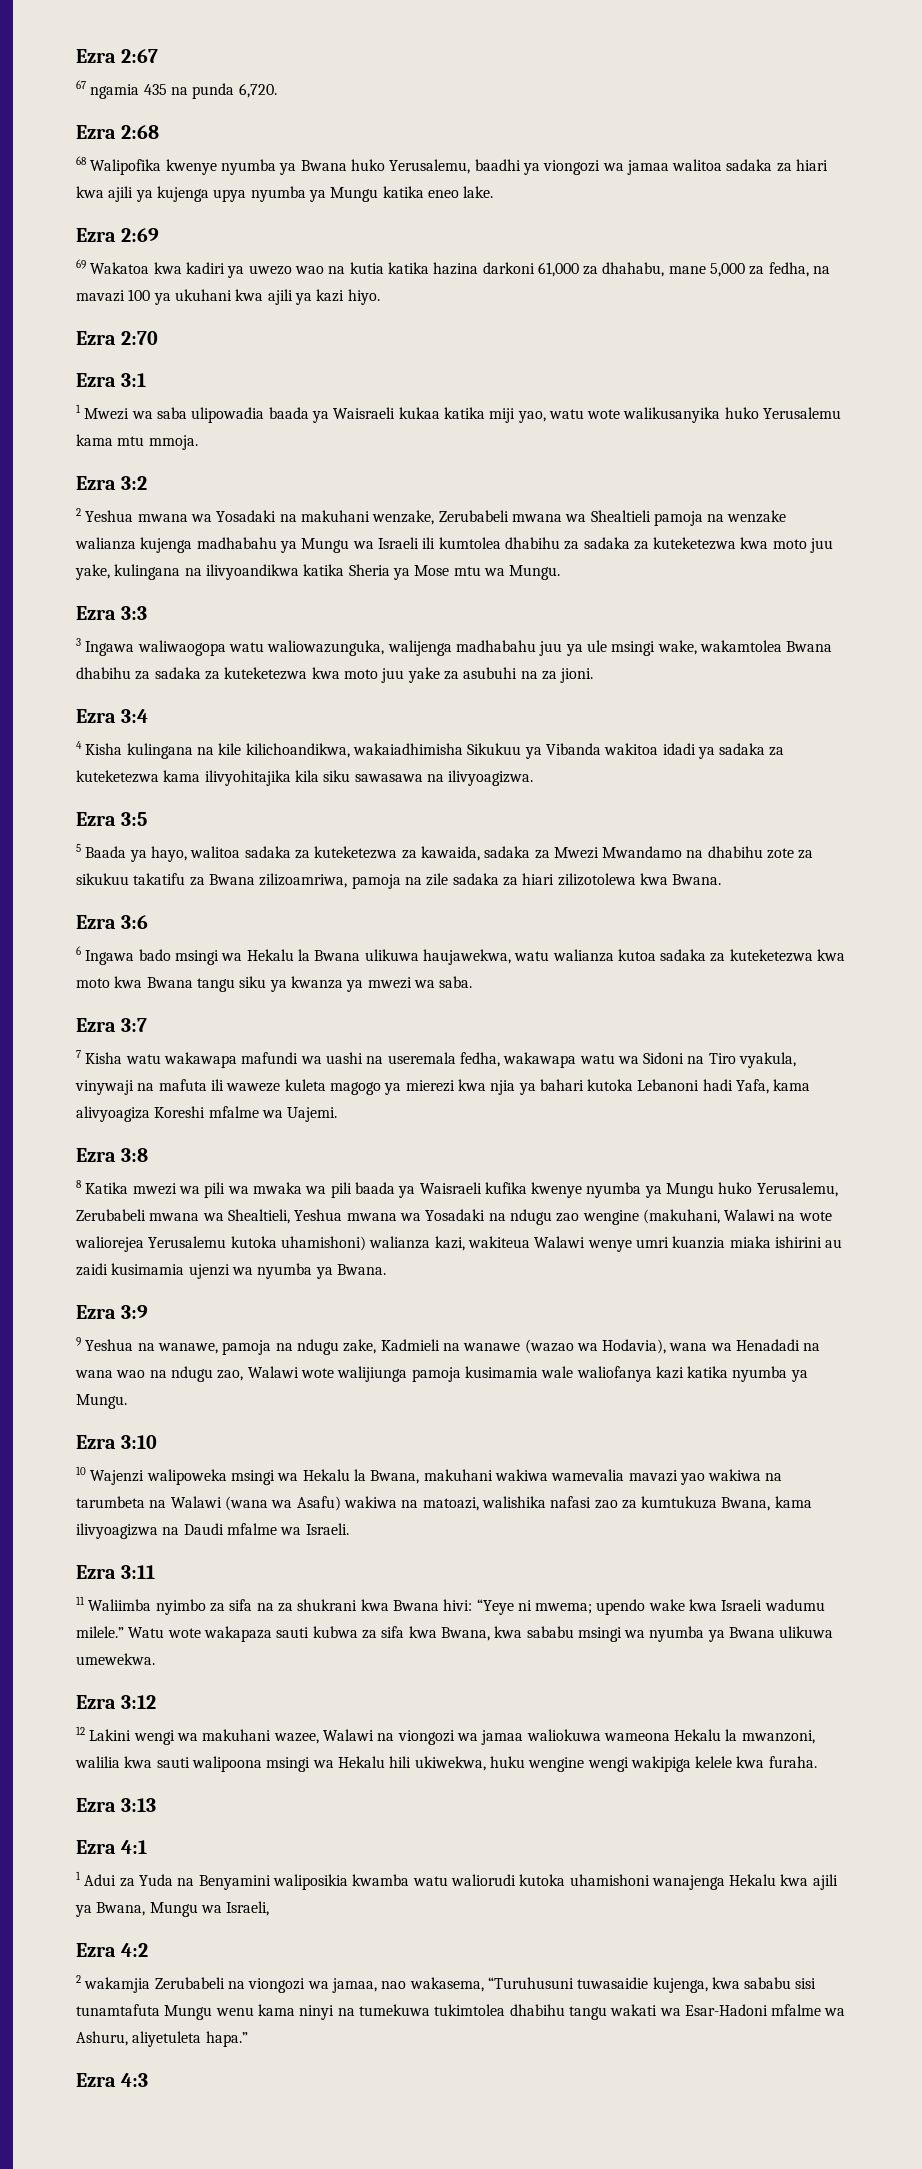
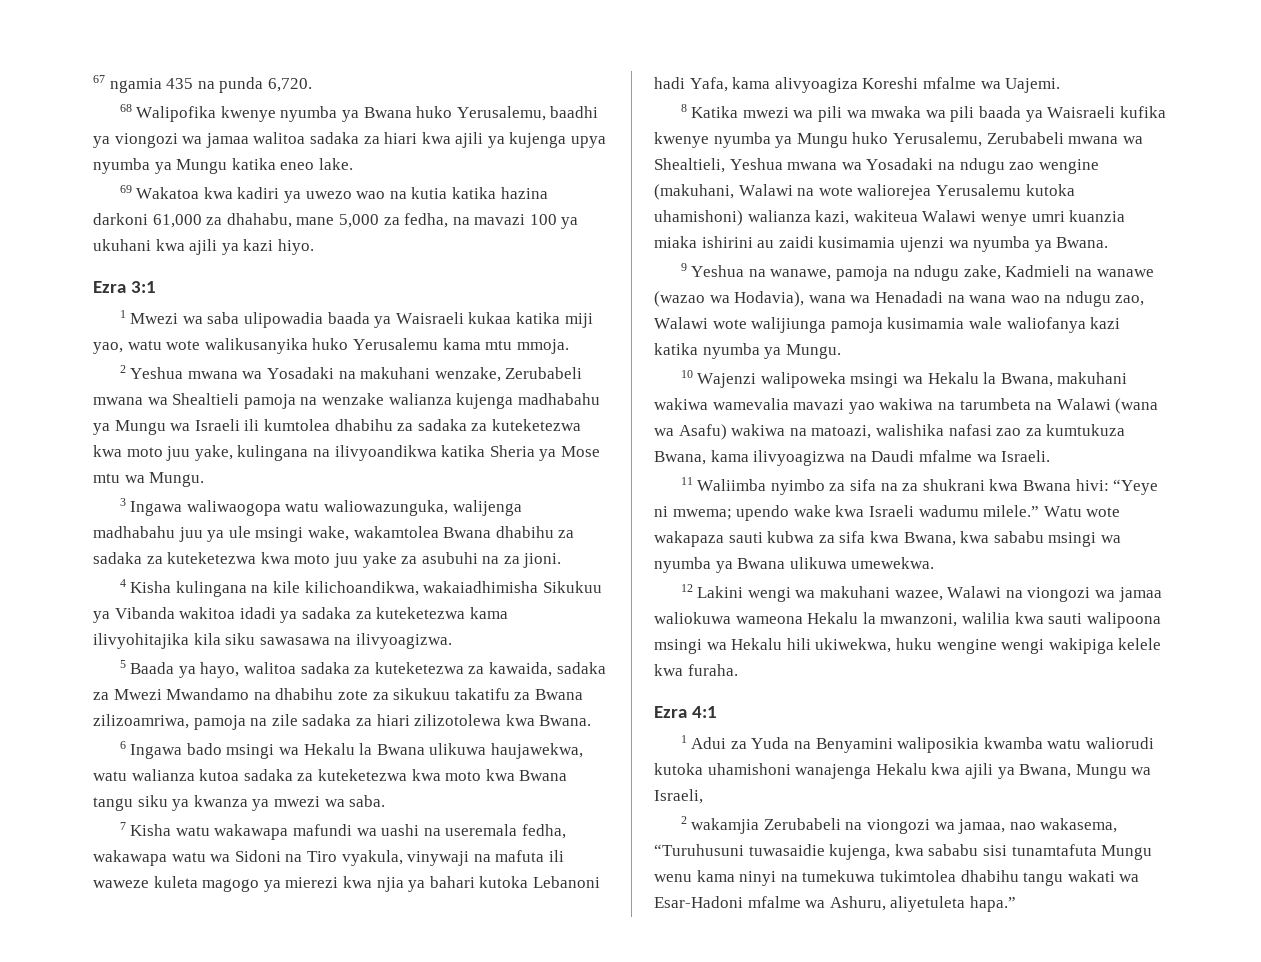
[76,49,159,63] Ezra 2:67 // -> (93, 79) none
[76,125,160,139] // Ezra 2:68 -> (312, 85) none
[76,228,160,242] // Ezra 2:69 -> (353, 164) none
[76,331,159,345] // Ezra 2:70 -> (314, 247) none
[76,476,148,490] // Ezra 3:2 -> (569, 346) none
[76,606,148,620] // Ezra 3:3 -> (205, 479) none
[76,709,149,723] // Ezra 3:4 -> (562, 560) none
[76,812,148,826] // Ezra 3:5 -> (452, 641) none
[76,915,149,929] // Ezra 3:6 -> (592, 720) none
[76,1018,148,1032] // Ezra 3:7 -> (386, 801) none
[76,1148,149,1162] // Ezra 3:8 -> (1061, 85) none
[76,1305,149,1319] // Ezra 3:9 -> (1109, 242) none
[76,1435,158,1449] // Ezra 3:10 -> (841, 351) none
[76,1565,156,1579] // Ezra 3:11 -> (1051, 456) none
[76,1695,157,1709] // Ezra 3:12 -> (935, 563) none
[76,1798,157,1812] // Ezra 3:13 -> (738, 670) none
[76,1943,149,1957] // Ezra 4:2 -> (703, 796) none
[76,2073,149,2087] // Ezra 4:3 -> (1016, 904) none

